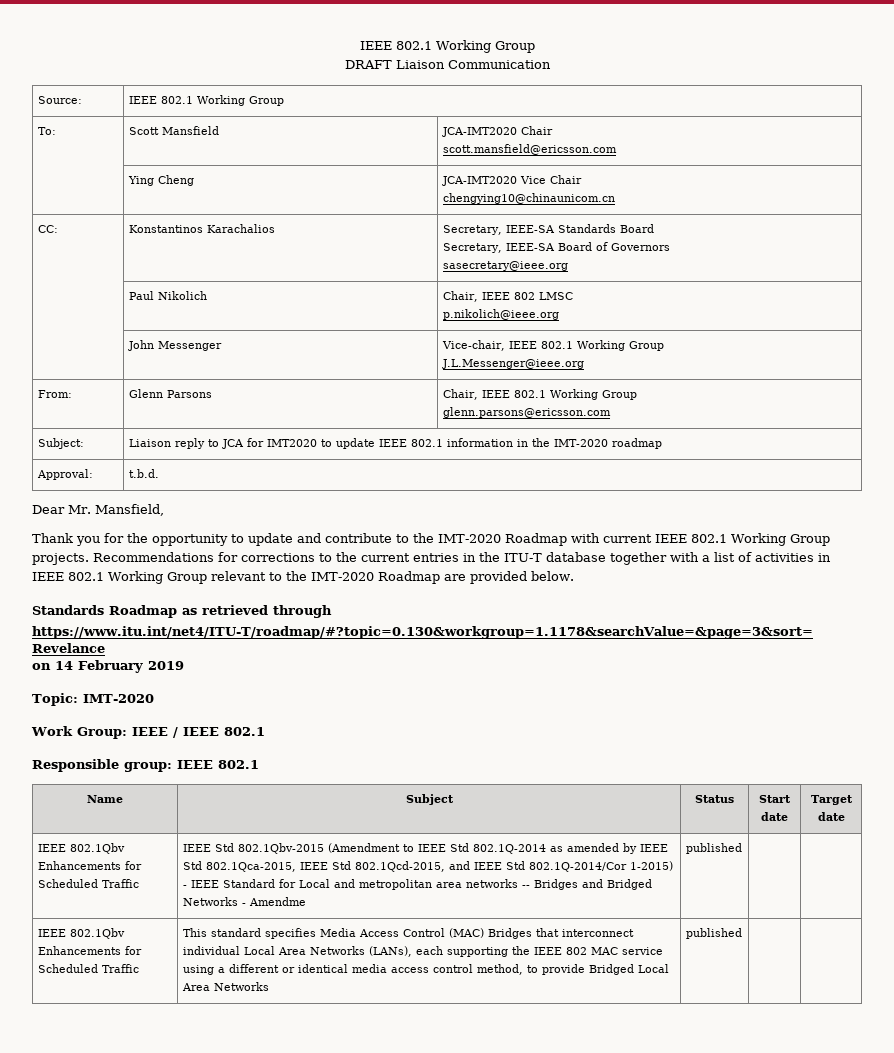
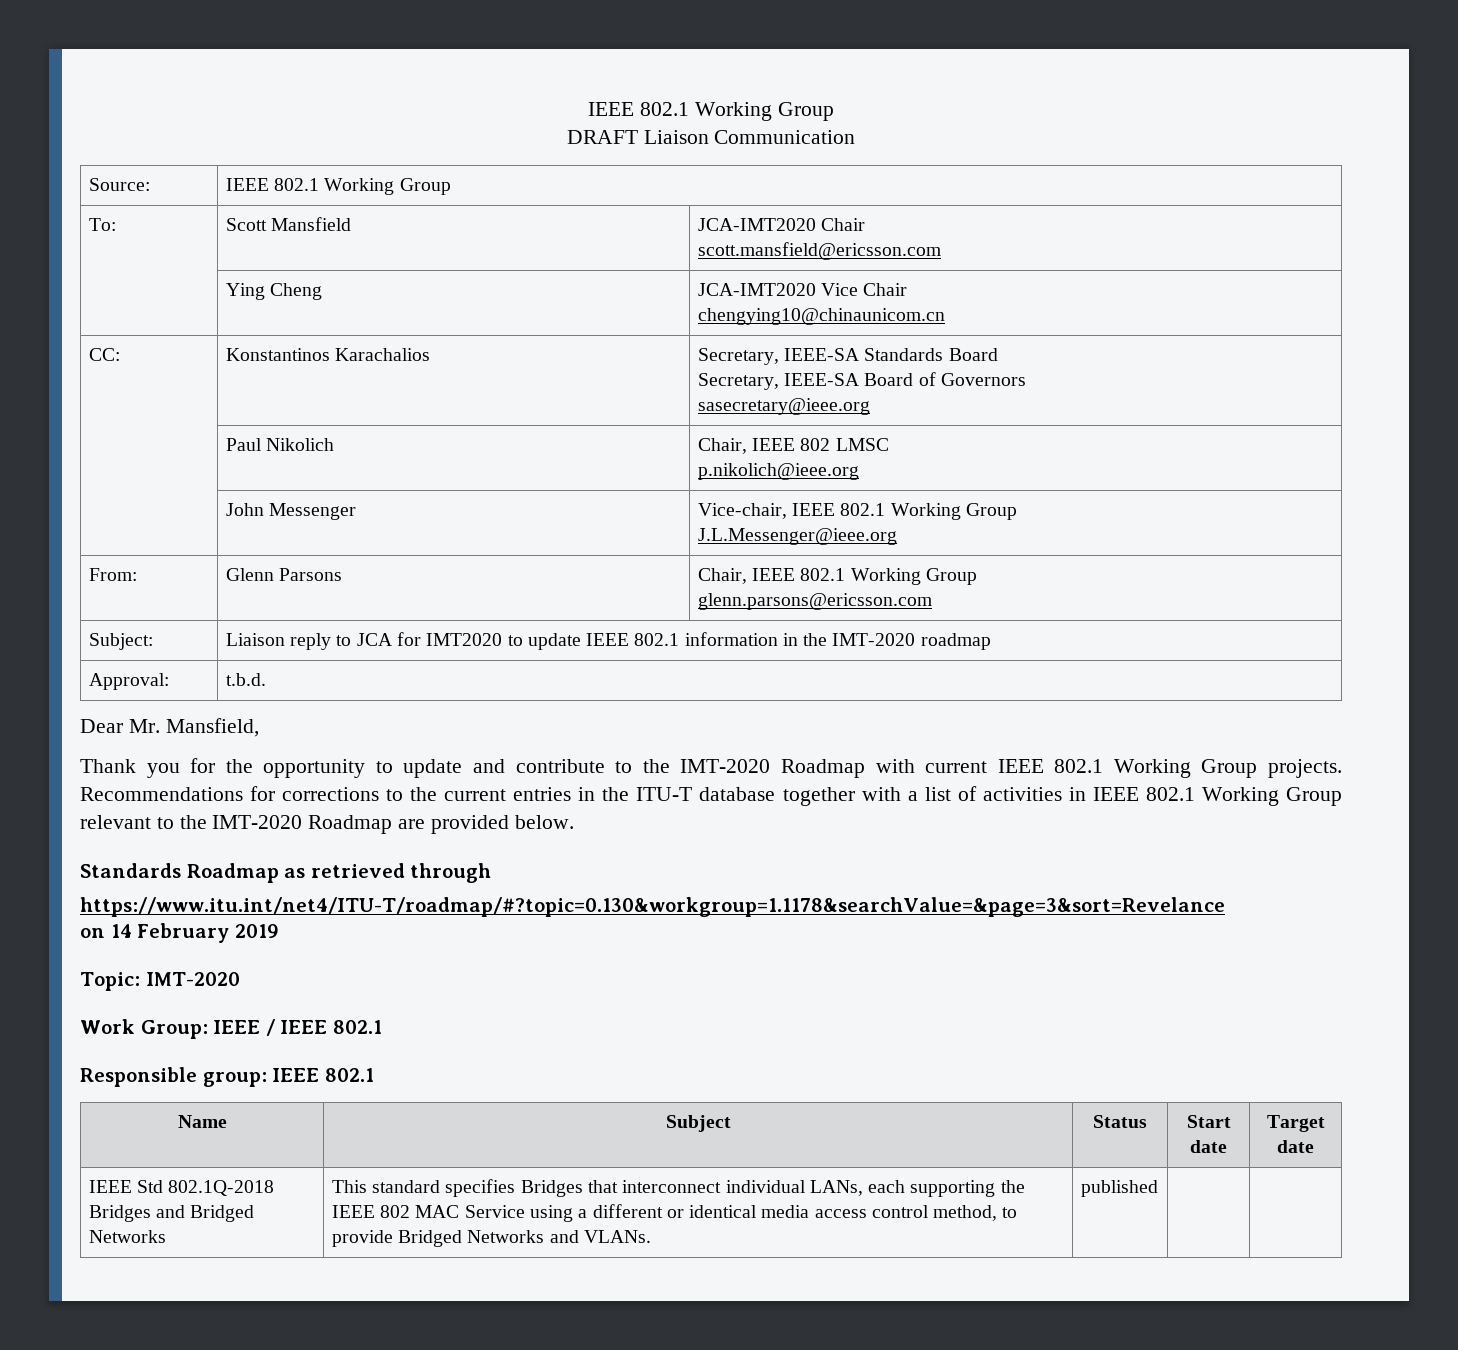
[69,843,125,854] [37,861,142,870] [37,879,139,888] [182,843,668,854] [182,861,673,872] [182,879,652,890] [182,897,306,906] [685,843,742,854] [37,928,125,939] [37,946,142,955] [37,964,139,973] [182,928,634,939] [182,946,412,957] 802.1Qbv Enhancements for Scheduled Traffic | IEEE Std 802.1Qbv-2015 (Amendment to IEEE Std 802.1Q-2014 as amended by IEEE Std 802.1Qca-2015, IEEE Std 802.1Qcd-2015, and IEEE Std 802.1Q-2014/Cor 1-2015) - IEEE Standard for Local and metropolitan area networks -- Bridges and Bridged Networks - Amendme | published | | // IEEE 802.1Qbv Enhancements for Scheduled Traffic | This standard specifies Media Access Control (MAC) Bridges that interconnect individual Local Area Networks (LANs), -> [137,1180,275,1196] [88,1205,255,1222] [88,1230,166,1243] [331,1179,863,1197] Std 802.1Q-2018 Bridges and Bridged Networks | This standard specifies Bridges that interconnect individual LANs,
[621,947,663,955] service -> [464,1205,525,1218] Service
[637,964,669,973] [181,982,269,991] Local Area Networks -> [467,1230,651,1243] Networks and VLANs.

